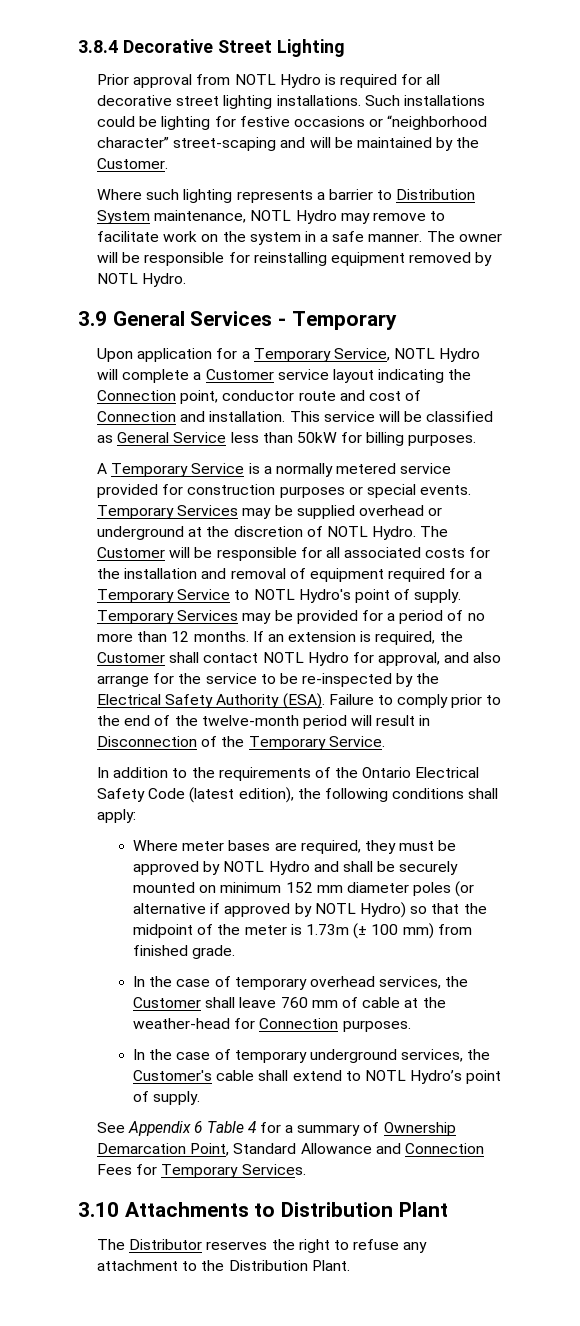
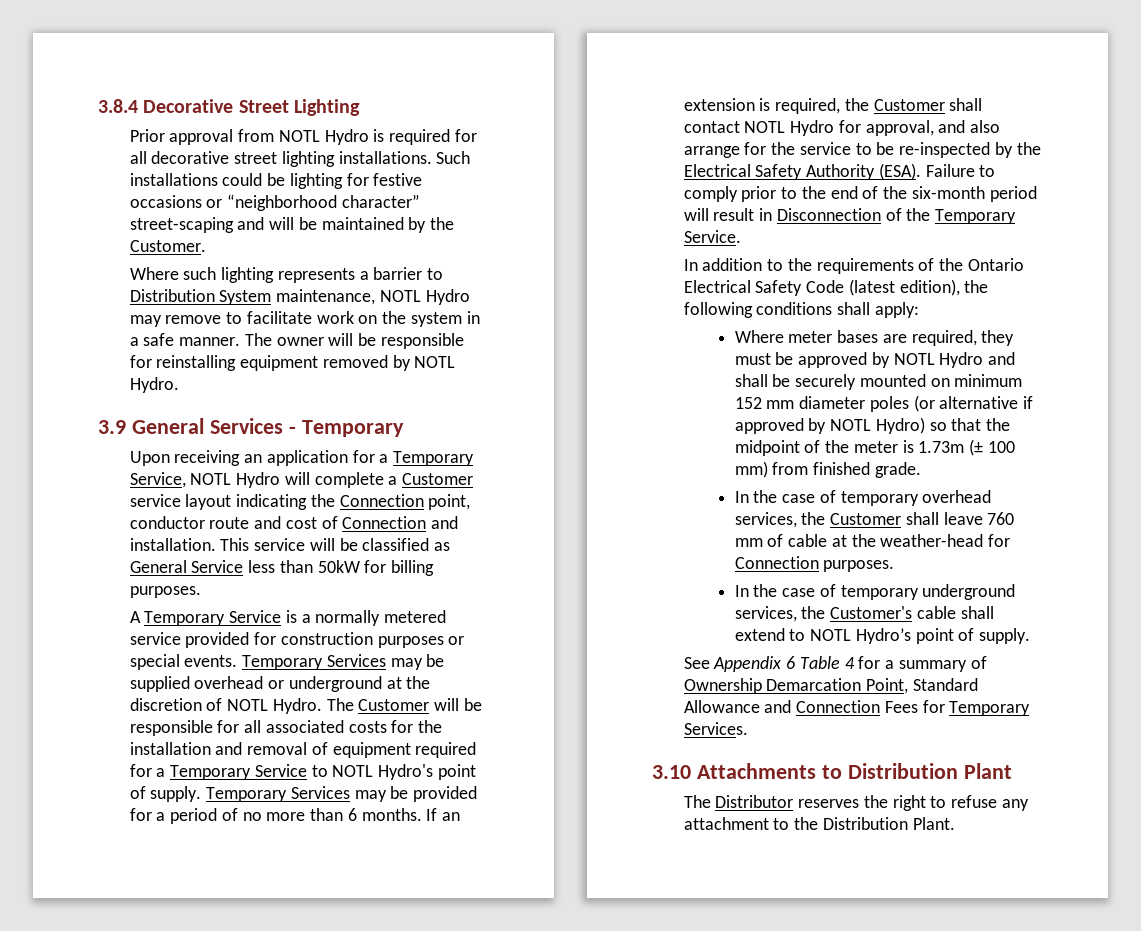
(134, 355) none -> [174,450,263,466] receiving an
[171,631,190,642] 12 -> [347,808,357,821] 6
[201,715,299,726] twelve-month -> [911,186,985,199] six-month

